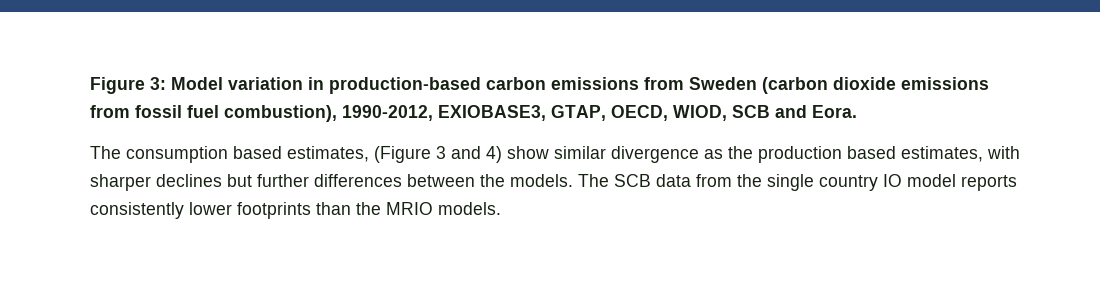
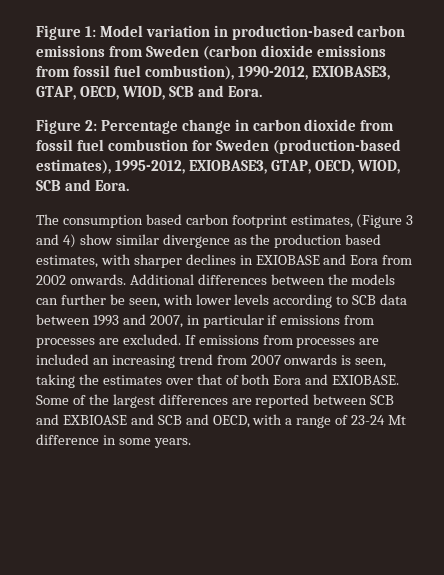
[90,77,166,94] Figure 3: -> [36,25,96,40] Figure 1:
(857, 111) none -> [36,119,395,134] [36,139,401,154] [36,159,400,174] [36,179,129,191] // Figure 2: Percentage change in carbon dioxide from fossil fuel combustion for Sweden (production-based estimates), 1995-2012, EXIOBASE3, GTAP, OECD, WIOD, SCB and Eora.
(282, 152) none -> [185,214,287,228] carbon footprint
[227,174,1017,191] [90,202,501,219] but further differences between the models. The SCB data from the single country IO model reports consistently lower footprints than the MRIO models. -> [239,254,413,265] [36,274,396,285] [36,294,408,308] [36,314,375,328] [36,334,380,348] [36,354,387,368] [36,374,400,388] [36,394,395,408] [36,414,407,428] [36,434,191,448] in EXIOBASE and Eora from 2002 onwards. Additional differences between the models can further be seen, with lower levels according to SCB data between 1993 and 2007, in particular if emissions from processes are excluded. If emissions from processes are included an increasing trend from 2007 onwards is seen, taking the estimates over that of both Eora and EXIOBASE. Some of the largest differences are reported between SCB and EXBIOASE and SCB and OECD, with a range of 23-24 Mt difference in some years.

